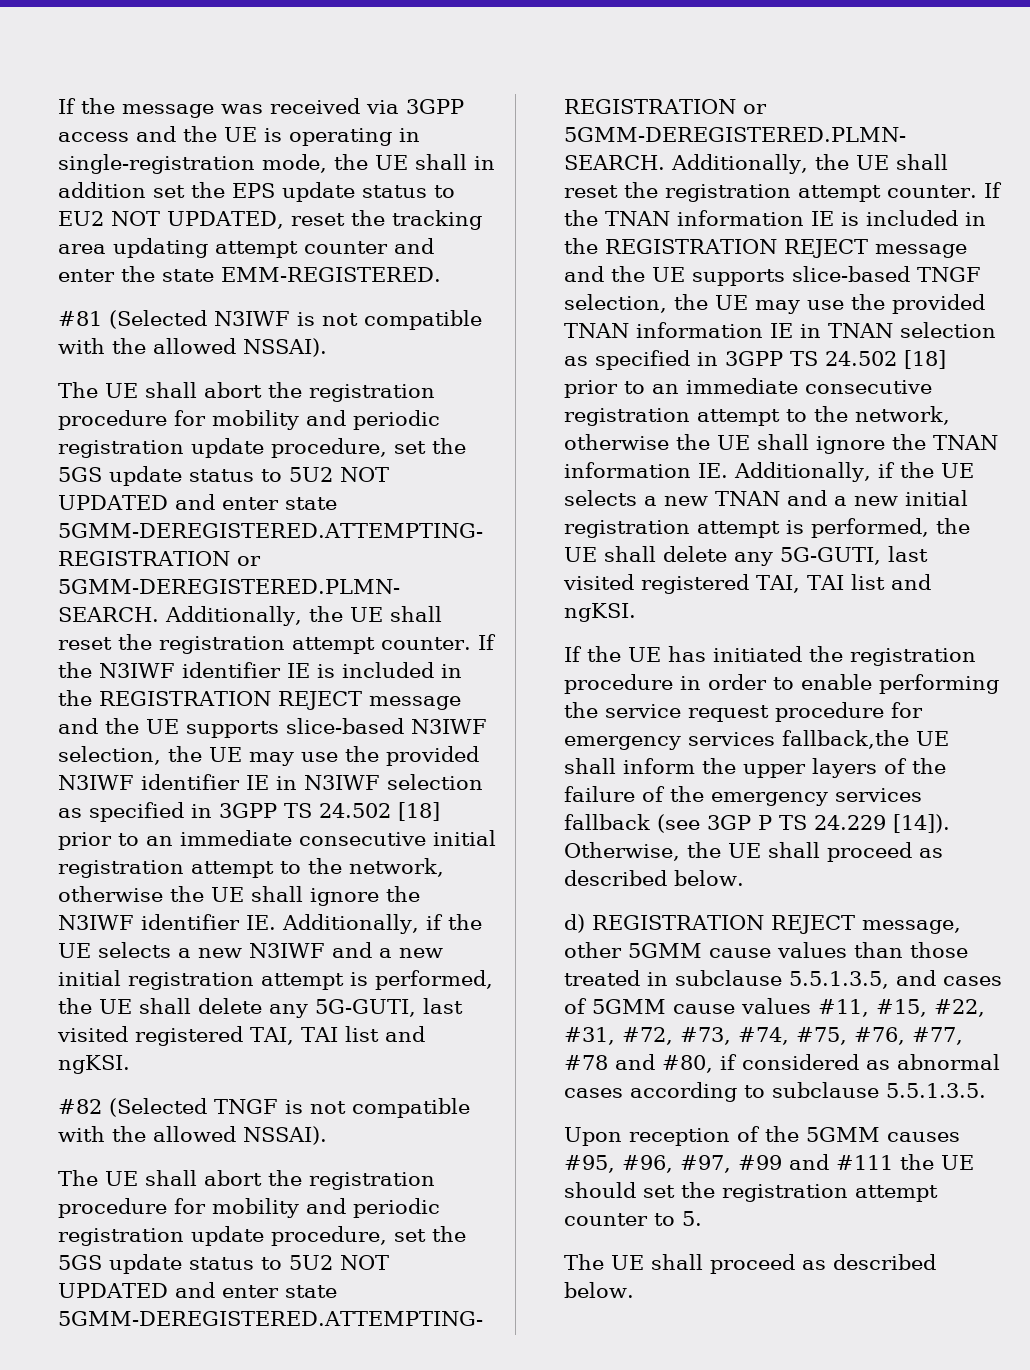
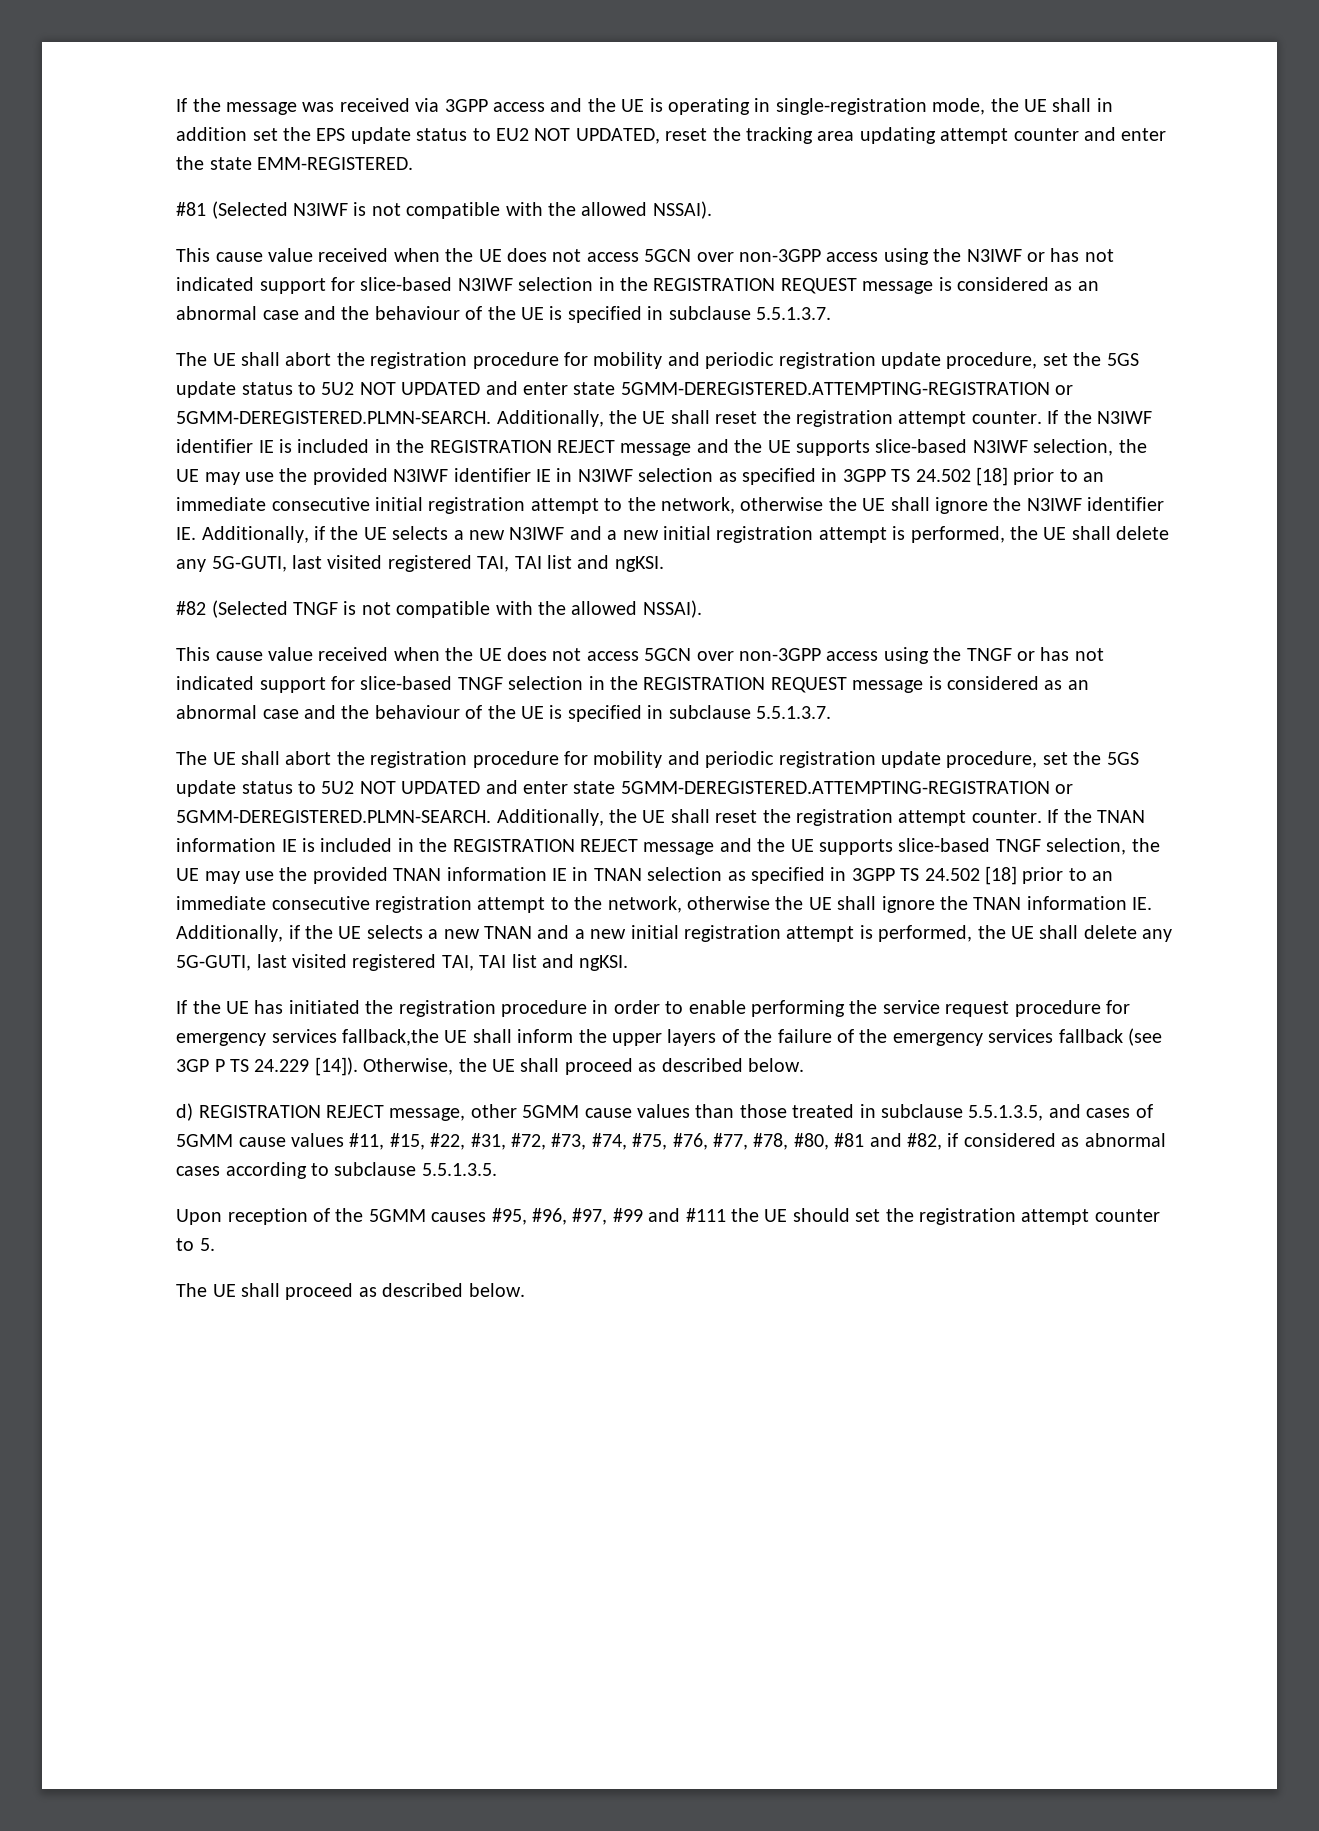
(328, 347) none -> [176,248,1114,265] [176,277,1099,294] [176,306,832,323] // This cause value received when the UE does not access 5GCN over non-3GPP access using the N3IWF or has not indicated support for slice-based N3IWF selection in the REGISTRATION REQUEST message is considered as an abnormal case and the behaviour of the UE is specified in subclause 5.5.1.3.7.
(328, 1135) none -> [176,647,1104,664] [176,676,1089,693] [176,705,832,722] // This cause value received when the UE does not access 5GCN over non-3GPP access using the TNGF or has not indicated support for slice-based TNGF selection in the REGISTRATION REQUEST message is considered as an abnormal case and the behaviour of the UE is specified in subclause 5.5.1.3.7.
[564,1054,714,1073] #78 and #80, -> [753,1133,943,1150] #78, #80, #81 and #82,

